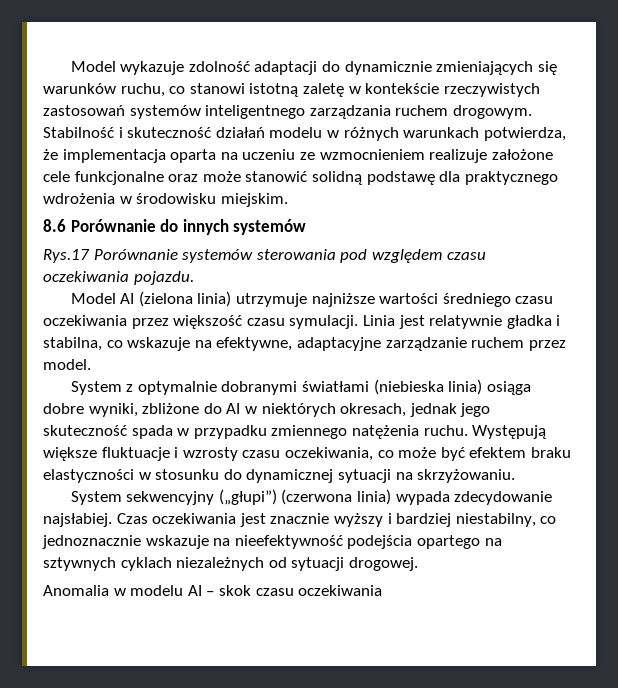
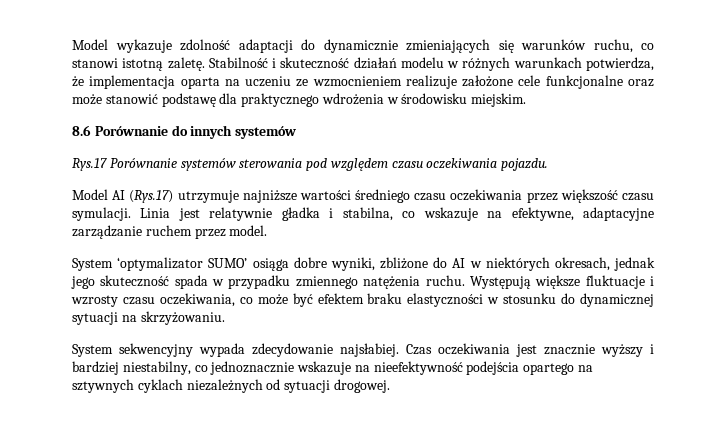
[302,83,540,97] [43,105,532,119] zaletę w kontekście rzeczywistych zastosowań systemów inteligentnego zarządzania ruchem drogowym. -> [167,57,205,71] zaletę.
[311,171,362,185] solidną -> (158, 99) none
[138,291,232,307] (zielona linia) -> [129,190,174,203] (Rys.17)
[126,379,483,395] z optymalnie dobranymi światłami (niebieska linia) -> [117,257,248,271] ‘optymalizator SUMO’
[218,489,391,505] („głupi”) (czerwona linia) -> (193, 350) none
[43,585,383,596] // Anomalia w modelu AI – skok czasu oczekiwania -> (390, 386) none

